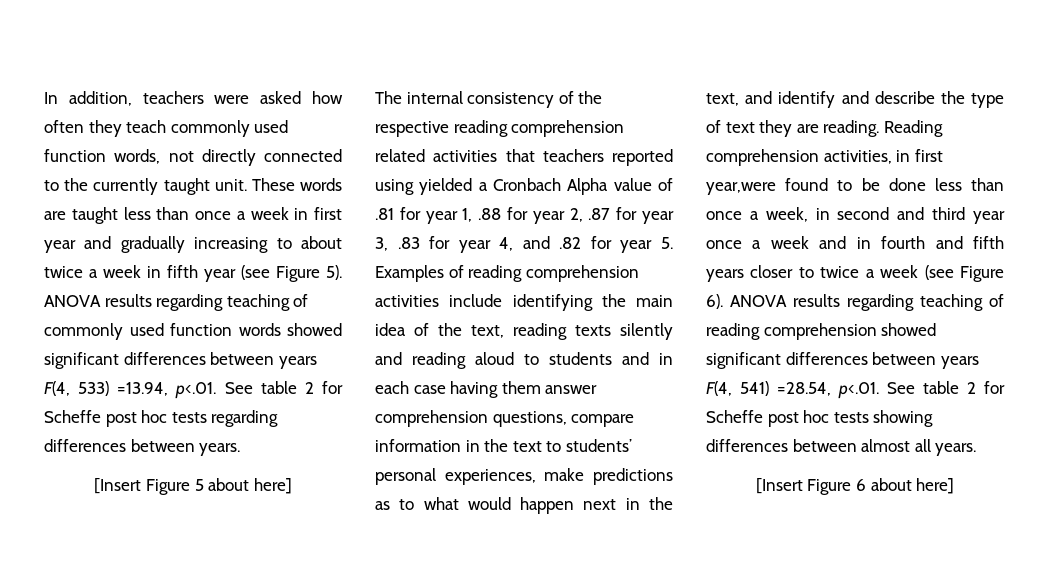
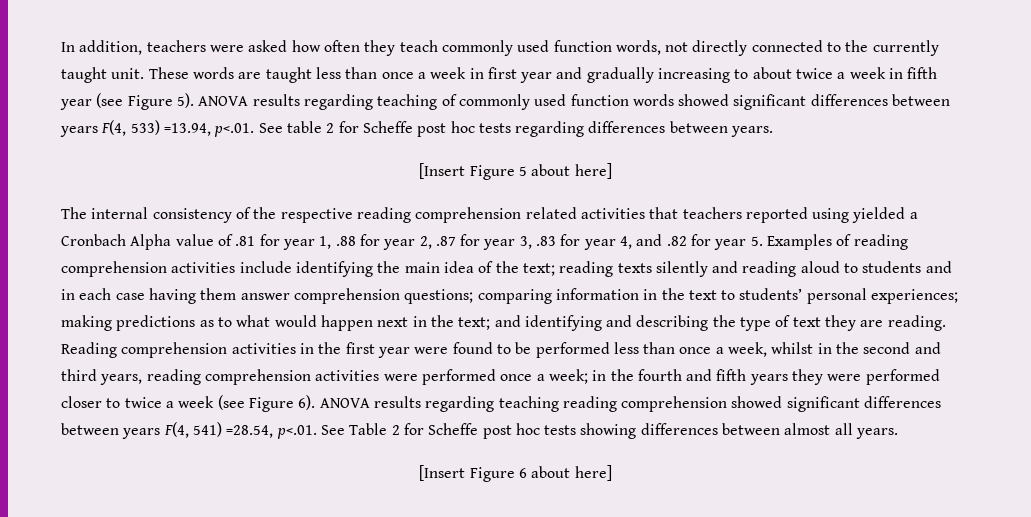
[471,325,504,338] text, -> [522,263,555,276] text;
[492,411,635,427] questions, compare -> [404,289,552,304] questions; comparing
[444,468,585,485] experiences, make -> [871,289,959,304] [61,315,112,331] experiences; making
[706,91,935,108] text, and identify and describe -> [458,315,709,331] text; and identifying and describing
[823,149,943,164] [706,182,776,195] activities, in first year,were -> [231,342,449,358] activities in the first year were
[888,178,926,191] done -> [535,342,610,358] performed
[815,207,1005,224] [706,236,871,249] in second and third year once a week and in -> [771,342,941,354] [61,369,634,385] whilst in the second and third years, reading comprehension activities were performed once a week; in the
(744, 275) none -> [792,369,940,385] they were performed
[989,294,1004,307] of -> (559, 404) none
[923,381,959,394] table -> [349,423,388,435] Table

